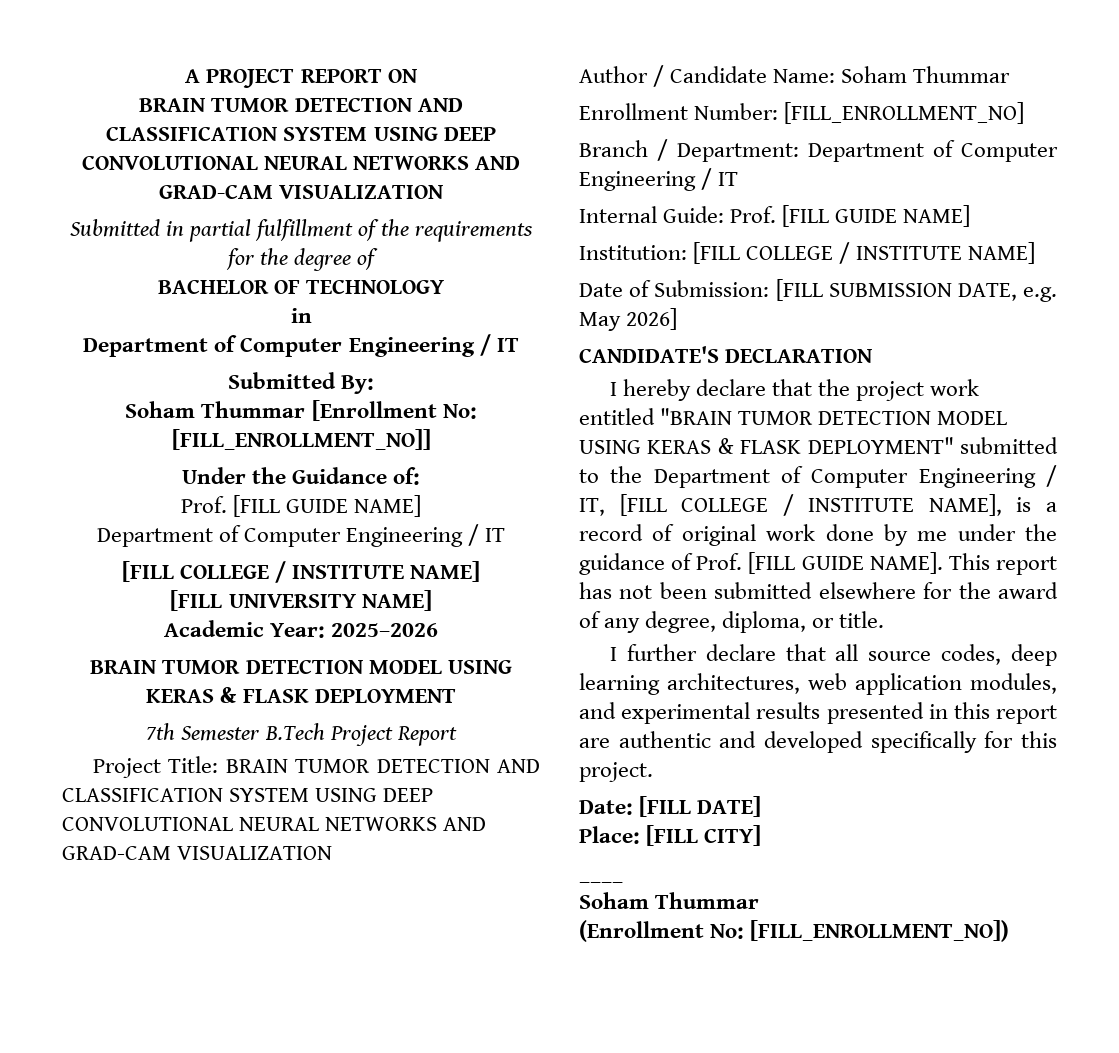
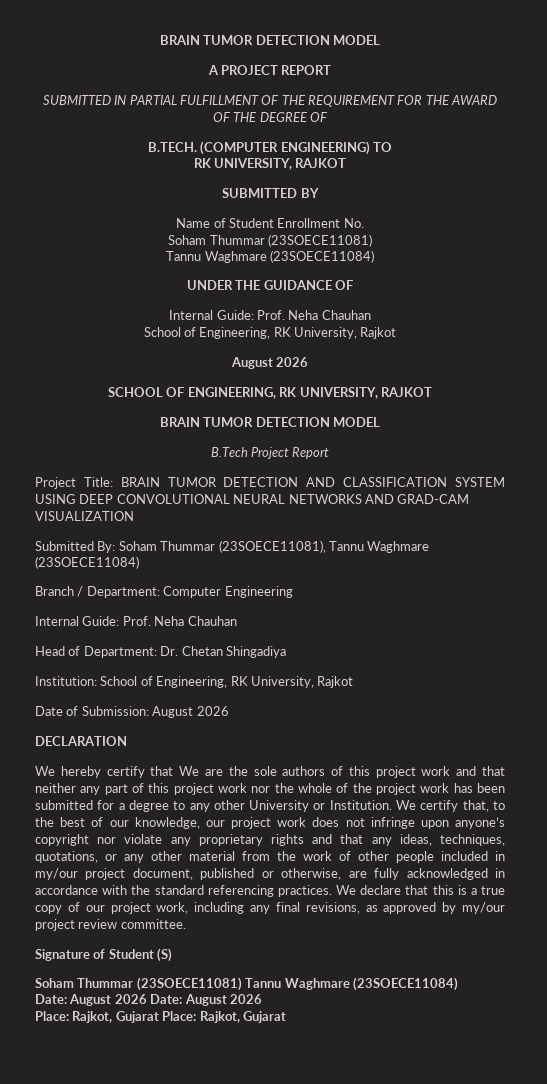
(185, 76) none -> [159,35,381,45] BRAIN TUMOR DETECTION MODEL //
[387,69,417,83] [139,97,463,112] [106,126,496,141] [81,155,521,170] [158,184,444,199] [69,219,534,242] [225,248,379,271] [157,279,445,294] [290,308,312,323] [83,334,519,357] [227,372,375,394] [125,400,477,421] [171,429,431,450] [181,467,421,485] [180,495,422,517] [96,524,506,547] [121,561,481,583] [170,590,432,611] [163,620,439,638] [90,659,512,674] [146,687,456,703] [146,723,261,741] ON // BRAIN TUMOR DETECTION AND CLASSIFICATION SYSTEM USING DEEP CONVOLUTIONAL NEURAL NETWORKS AND GRAD-CAM VISUALIZATION // Submitted in partial fulfillment of the requirements for the degree of // BACHELOR OF TECHNOLOGY // in // Department of Computer Engineering / IT // Submitted By: // Soham Thummar [Enrollment No: [FILL_ENROLLMENT_NO]] // Under the Guidance of: // Prof. [FILL GUIDE NAME] // Department of Computer Engineering / IT // [FILL COLLEGE / INSTITUTE NAME] // [FILL UNIVERSITY NAME] // Academic Year: 2025–2026 // BRAIN TUMOR DETECTION MODEL USING KERAS & FLASK DEPLOYMENT // 7th Semester -> [42,95,498,107] [212,112,329,122] [147,141,393,155] [193,158,347,170] [222,188,319,198] [176,218,364,228] [168,234,372,247] [166,250,374,263] [186,280,354,290] [169,310,371,320] [143,327,397,339] [230,357,309,369] [108,387,432,399] [159,417,381,427] // SUBMITTED IN PARTIAL FULFILLMENT OF THE REQUIREMENT FOR THE AWARD OF THE DEGREE OF // B.TECH. (COMPUTER ENGINEERING) TO // RK UNIVERSITY, RAJKOT // SUBMITTED BY // Name of Student Enrollment No. // Soham Thummar (23SOECE11081) // Tannu Waghmare (23SOECE11084) // UNDER THE GUIDANCE OF // Internal Guide: Prof. Neha Chauhan // School of Engineering, RK University, Rajkot // August 2026 // SCHOOL OF ENGINEERING, RK UNIVERSITY, RAJKOT // BRAIN TUMOR DETECTION MODEL //
[579,65,1011,87] [579,102,1025,124] Author / Candidate Name: Soham Thummar // Enrollment Number: [FILL_ENROLLMENT_NO] -> [35,540,430,553] [35,556,139,569] Submitted By: Soham Thummar (23SOECE11081), Tannu Waghmare (23SOECE11084)
[808,140,1058,162] [579,168,739,191] [579,205,971,227] [579,242,1036,264] [579,279,1057,302] [579,308,678,331] [579,346,873,363] [610,379,980,401] [579,408,1008,425] [579,437,1058,454] [579,465,1057,488] [579,494,1057,516] [579,524,1057,546] [579,552,1057,575] [579,582,1058,599] [579,611,885,633] [610,644,1057,666] [579,673,1057,695] [579,702,1057,724] [579,731,1057,753] [579,762,653,782] [579,796,762,817] [579,825,762,846] [579,880,623,883] [579,892,760,909] [579,920,1010,942] Department of Computer Engineering / IT // Internal Guide: Prof. [FILL GUIDE NAME] // Institution: [FILL COLLEGE / INSTITUTE NAME] // Date of Submission: [FILL SUBMISSION DATE, e.g. May 2026] // CANDIDATE'S DECLARATION // I hereby declare that the project work entitled "BRAIN TUMOR DETECTION MODEL USING KERAS & FLASK DEPLOYMENT" submitted to the Department of Computer Engineering / IT, [FILL COLLEGE / INSTITUTE NAME], is a record of original work done by me under the guidance of Prof. [FILL GUIDE NAME]. This report has not been submitted elsewhere for the award of any degree, diploma, or title. // I further declare that all source codes, deep learning architectures, web application modules, and experimental results presented in this report are authentic and developed specifically for this project. // Date: [FILL DATE] // Place: [FILL CITY] // ____ // Soham Thummar // (Enrollment No: [FILL_ENROLLMENT_NO]) -> [163,586,293,598] [35,616,237,626] [35,646,286,658] [35,676,354,688] [35,706,229,718] [35,736,127,746] [35,766,505,778] [35,783,505,795] [35,800,506,812] [35,817,506,829] [35,834,505,846] [35,851,505,863] [35,868,506,880] [35,885,506,897] [35,902,505,914] [35,919,186,931] [35,948,173,962] [35,977,458,991] [35,994,262,1006] [35,1011,286,1023] Computer Engineering // Internal Guide: Prof. Neha Chauhan // Head of Department: Dr. Chetan Shingadiya // Institution: School of Engineering, RK University, Rajkot // Date of Submission: August 2026 // DECLARATION // We hereby certify that We are the sole authors of this project work and that neither any part of this project work nor the whole of the project work has been submitted for a degree to any other University or Institution. We certify that, to the best of our knowledge, our project work does not infringe upon anyone’s copyright nor violate any proprietary rights and that any ideas, techniques, quotations, or any other material from the work of other people included in my/our project document, published or otherwise, are fully acknowledged in accordance with the standard referencing practices. We declare that this is a true copy of our project work, including any final revisions, as approved by my/our project review committee. // Signature of Student (S) // Soham Thummar (23SOECE11081) Tannu Waghmare (23SOECE11084) // Date: August 2026 Date: August 2026 // Place: Rajkot, Gujarat Place: Rajkot, Gujarat

